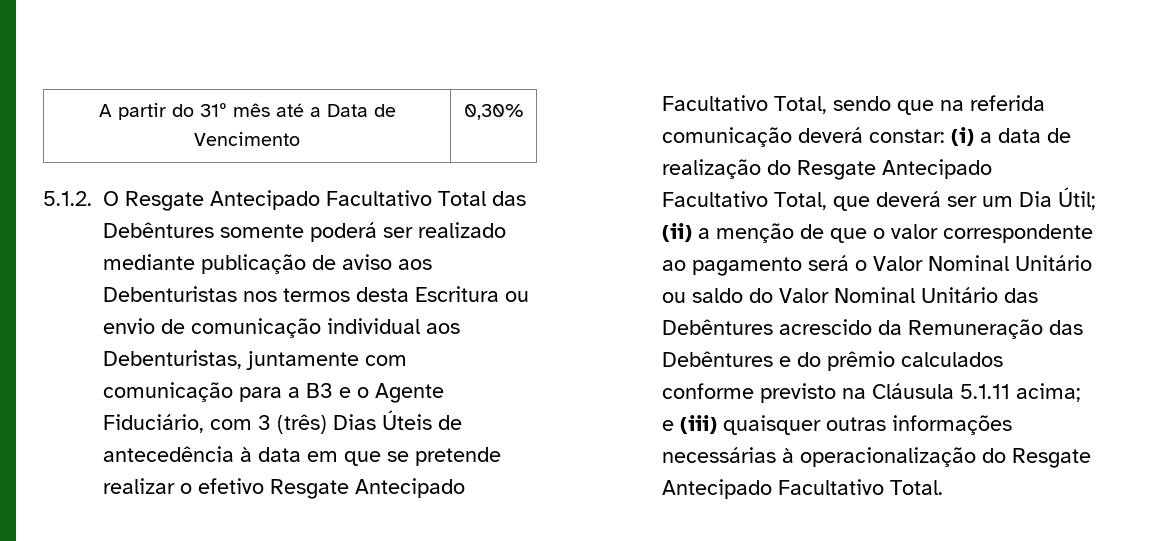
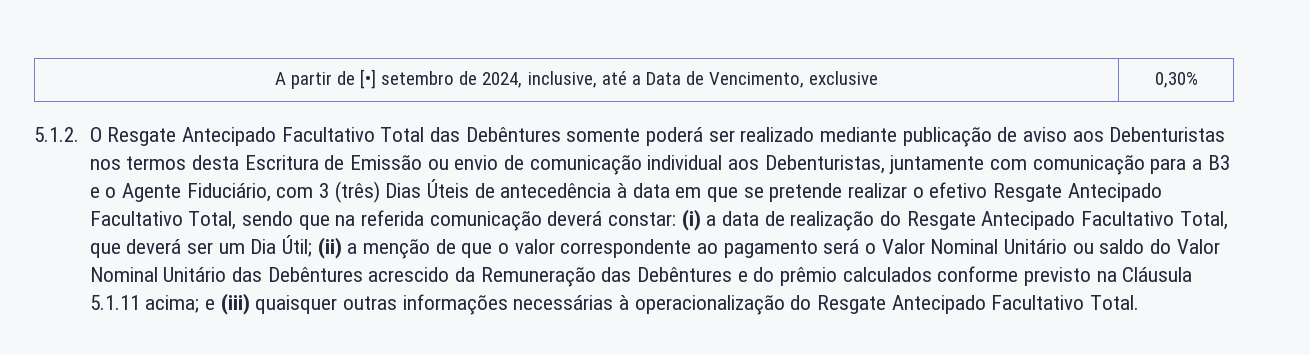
[171,103,270,117] do 31º mês -> [336,69,597,89] de [•] setembro de 2024, inclusive,
[194,132,300,146] Vencimento -> [709,71,879,88] Vencimento, exclusive
(499, 294) none -> [324,155,422,170] de Emissão

